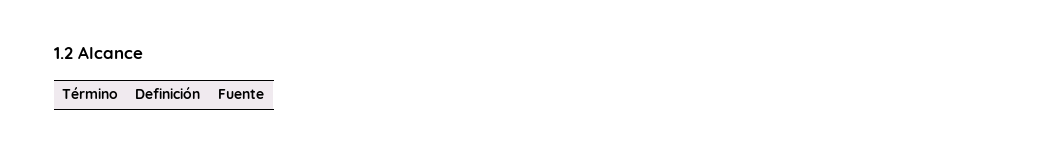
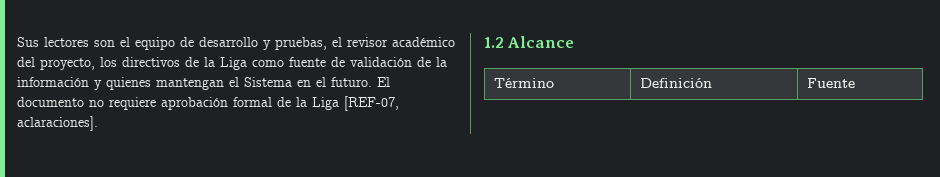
(54, 53) none -> [17,37,455,50] [17,57,447,70] [17,77,390,90] [17,96,399,111] [17,116,98,131] Sus lectores son el equipo de desarrollo y pruebas, el revisor académico del proyecto, los directivos de la Liga como fuente de validación de la información y quienes mantengan el Sistema en el futuro. El documento no requiere aprobación formal de la Liga [REF-07, aclaraciones]. //

